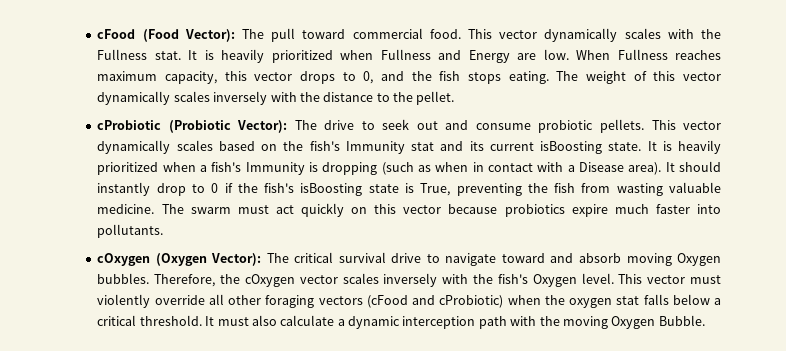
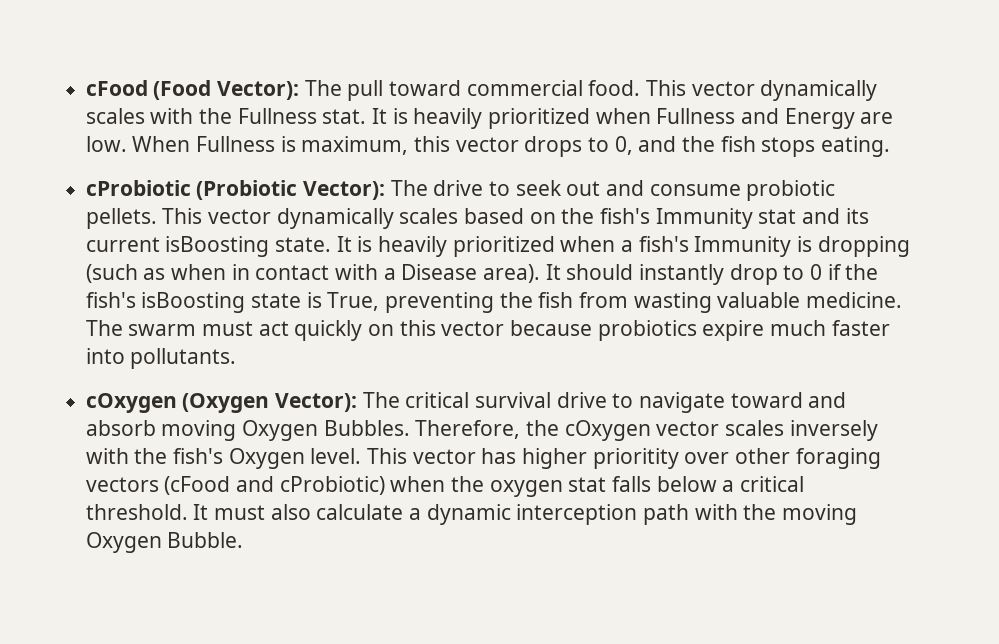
[674,50,721,60] [97,71,218,84] reaches maximum capacity, -> [280,136,409,155] is maximum,
[556,71,721,84] [97,91,455,105] The weight of this vector dynamically scales inversely with the distance to the pellet. -> (890, 146) none
[97,273,150,284] bubbles. -> [323,420,410,436] Bubbles.
[690,275,722,284] [97,294,224,308] must violently override all -> [481,448,730,469] has higher prioritity over

